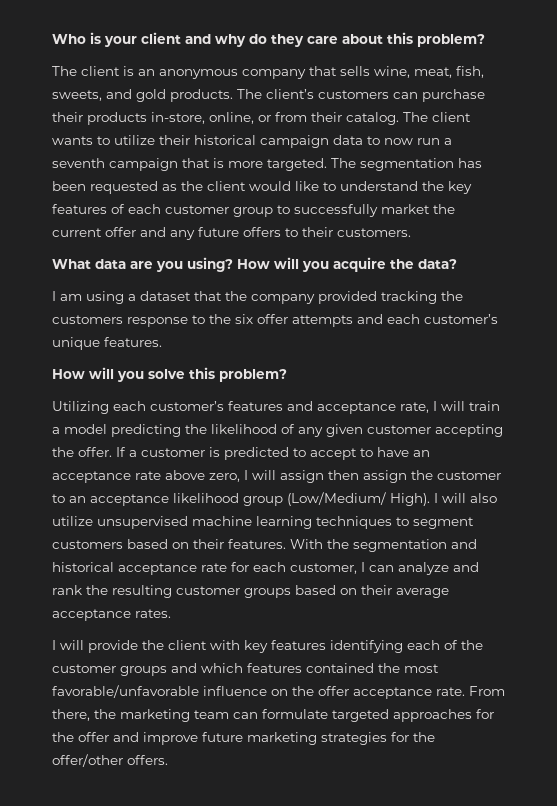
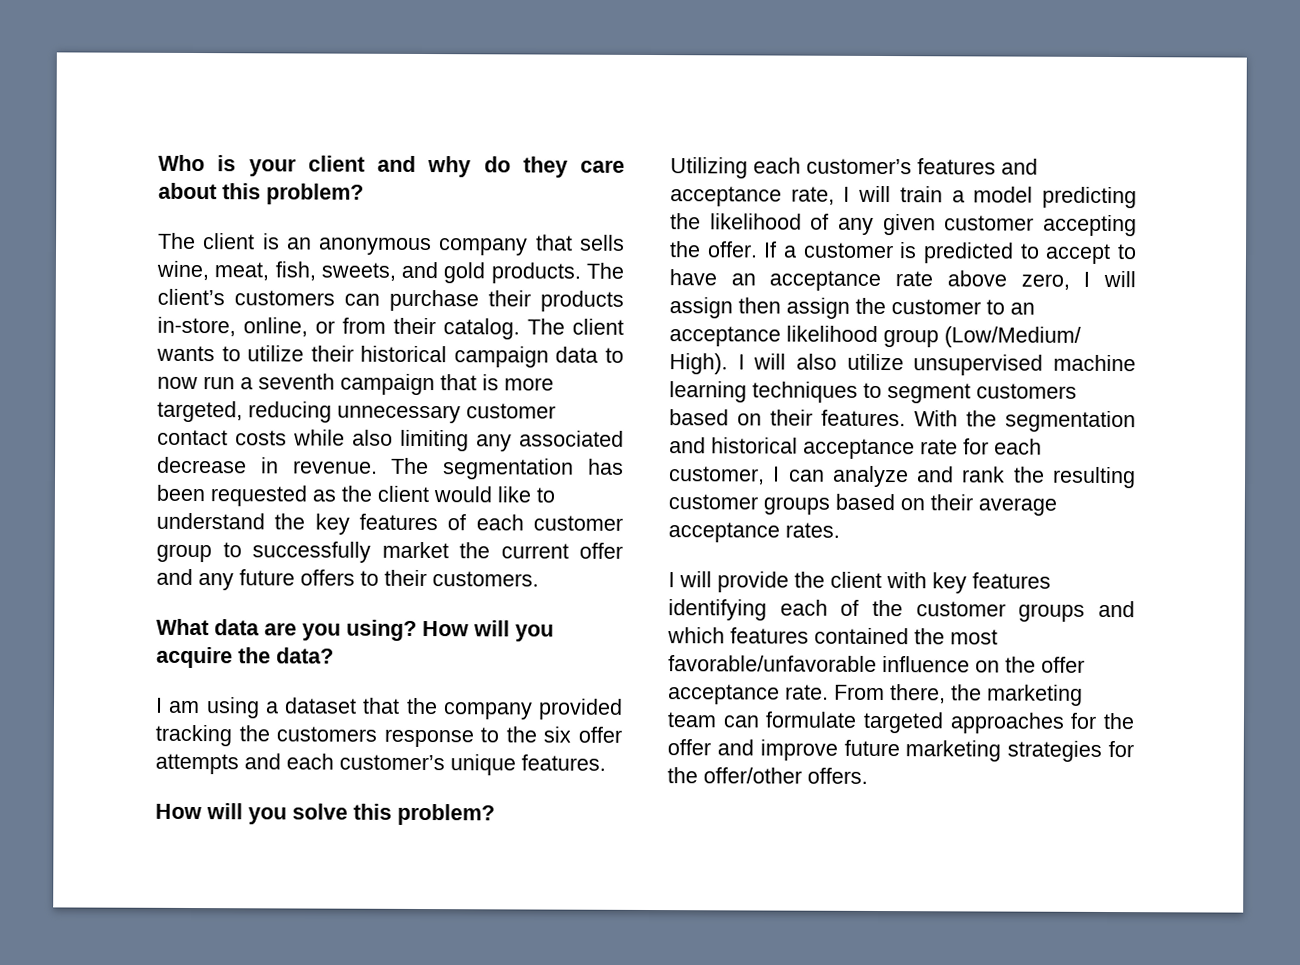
[267,158,327,171] targeted. -> [157,400,556,424] [157,429,624,452] [157,456,378,474] targeted, reducing unnecessary customer contact costs while also limiting any associated decrease in revenue.

